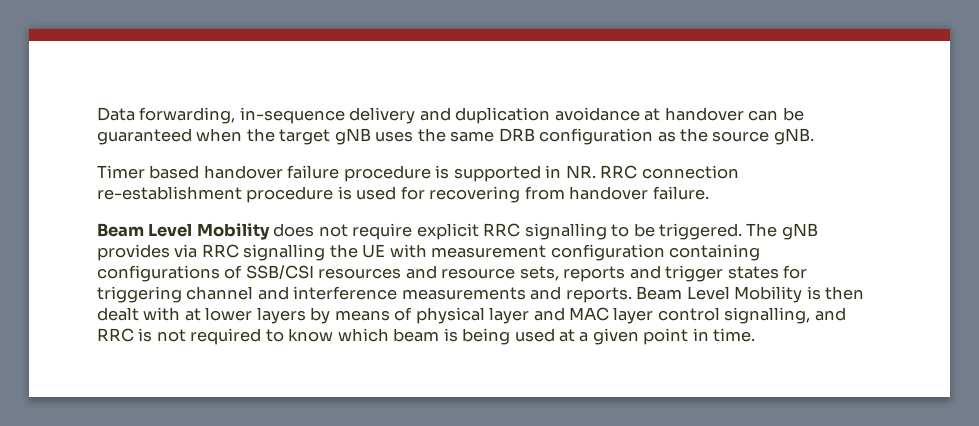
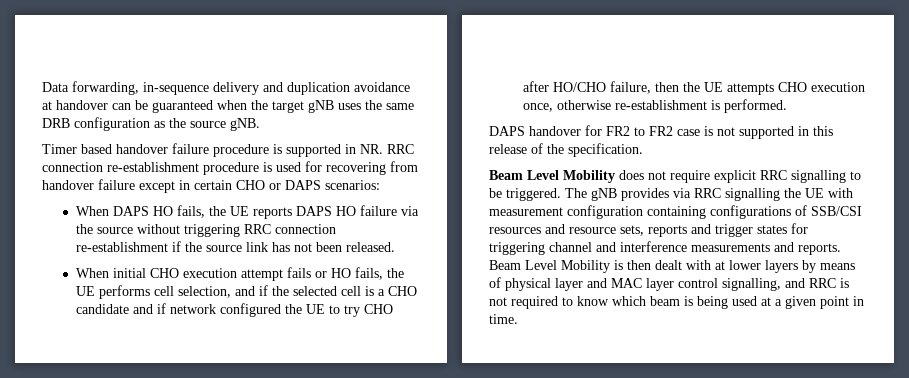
[652,186,709,200] failure. -> [98,179,380,193] [75,205,419,219] [75,224,336,237] [75,241,395,252] [75,267,404,281] [75,285,417,299] [75,303,393,317] [522,81,865,95] [522,99,787,113] [489,125,833,139] [489,143,643,157] failure except in certain CHO or DAPS scenarios: // When DAPS HO fails, the UE reports DAPS HO failure via the source without triggering RRC connection re-establishment if the source link has not been released. // When initial CHO execution attempt fails or HO fails, the UE performs cell selection, and if the selected cell is a CHO candidate and if network configured the UE to try CHO after HO/CHO failure, then the UE attempts CHO execution once, otherwise re-establishment is performed. // DAPS handover for FR2 to FR2 case is not supported in this release of the specification.

